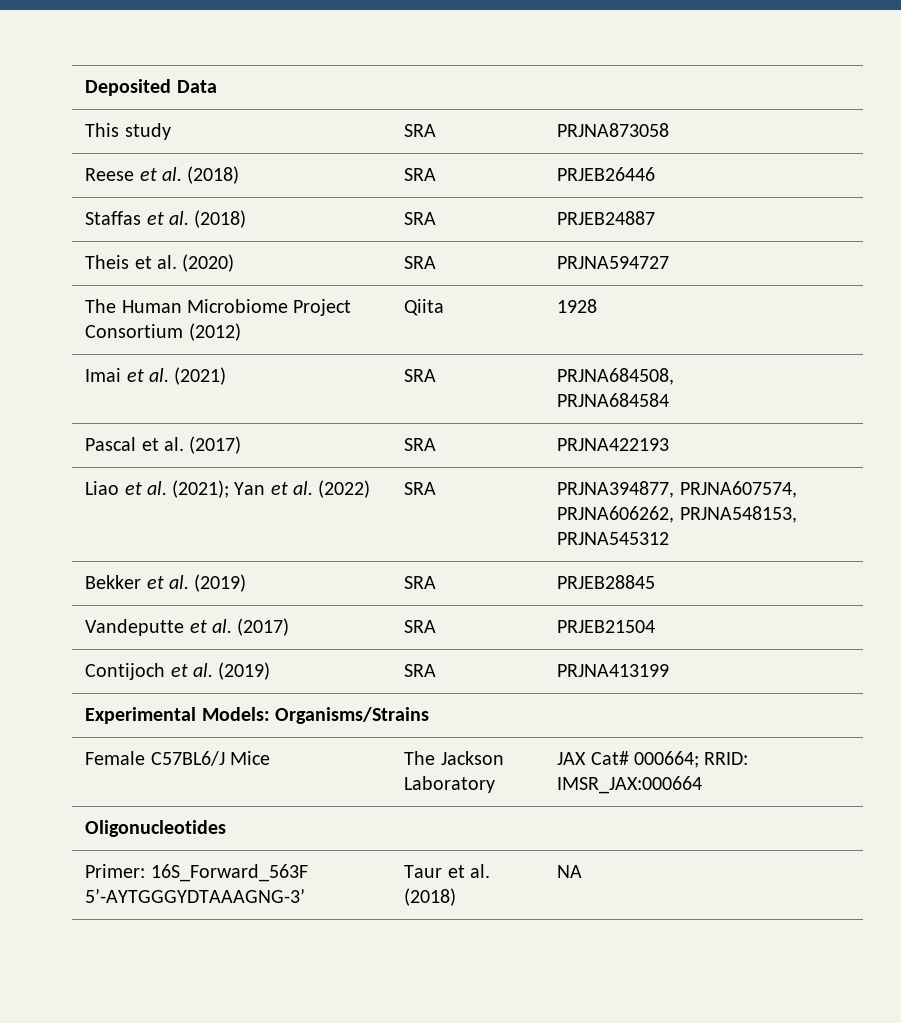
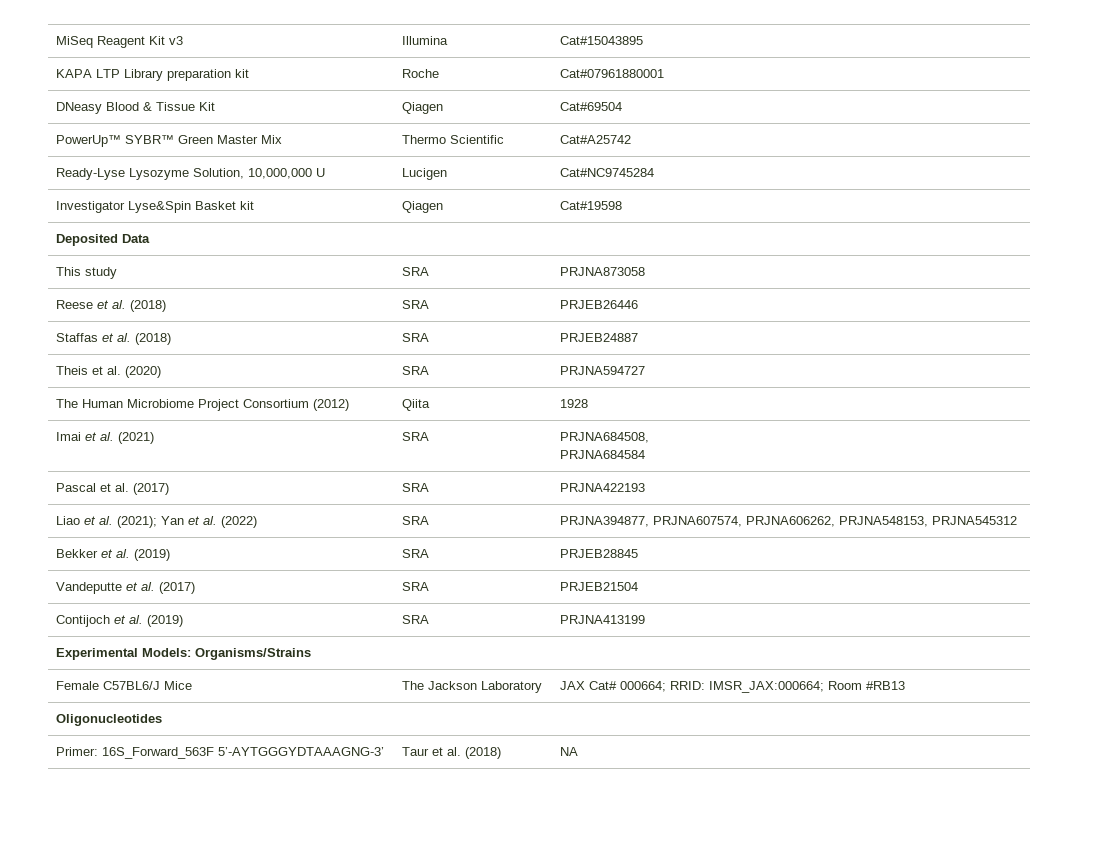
(85, 87) none -> [56,36,184,48] [402,36,449,45] [560,36,644,45] [56,69,250,81] [402,69,440,78] [560,69,665,78] [56,102,216,114] [402,102,444,114] [560,102,623,111] [56,135,283,147] [402,135,505,144] [560,135,632,144] [56,168,326,180] [402,168,448,180] [560,168,655,177] [56,201,255,213] [402,201,444,213] [560,201,623,210] MiSeq Reagent Kit v3 | Illumina | Cat#15043895 // KAPA LTP Library preparation kit | Roche | Cat#07961880001 // DNeasy Blood & Tissue Kit | Qiagen | Cat#69504 // PowerUp™ SYBR™ Green Master Mix | Thermo Scientific | Cat#A25742 // Ready-Lyse Lysozyme Solution, 10,000,000 U | Lucigen | Cat#NC9745284 // Investigator Lyse&Spin Basket kit | Qiagen | Cat#19598 //
[557,776,703,794] IMSR_JAX:000664 -> [709,681,906,693] IMSR_JAX:000664; Room #RB13

